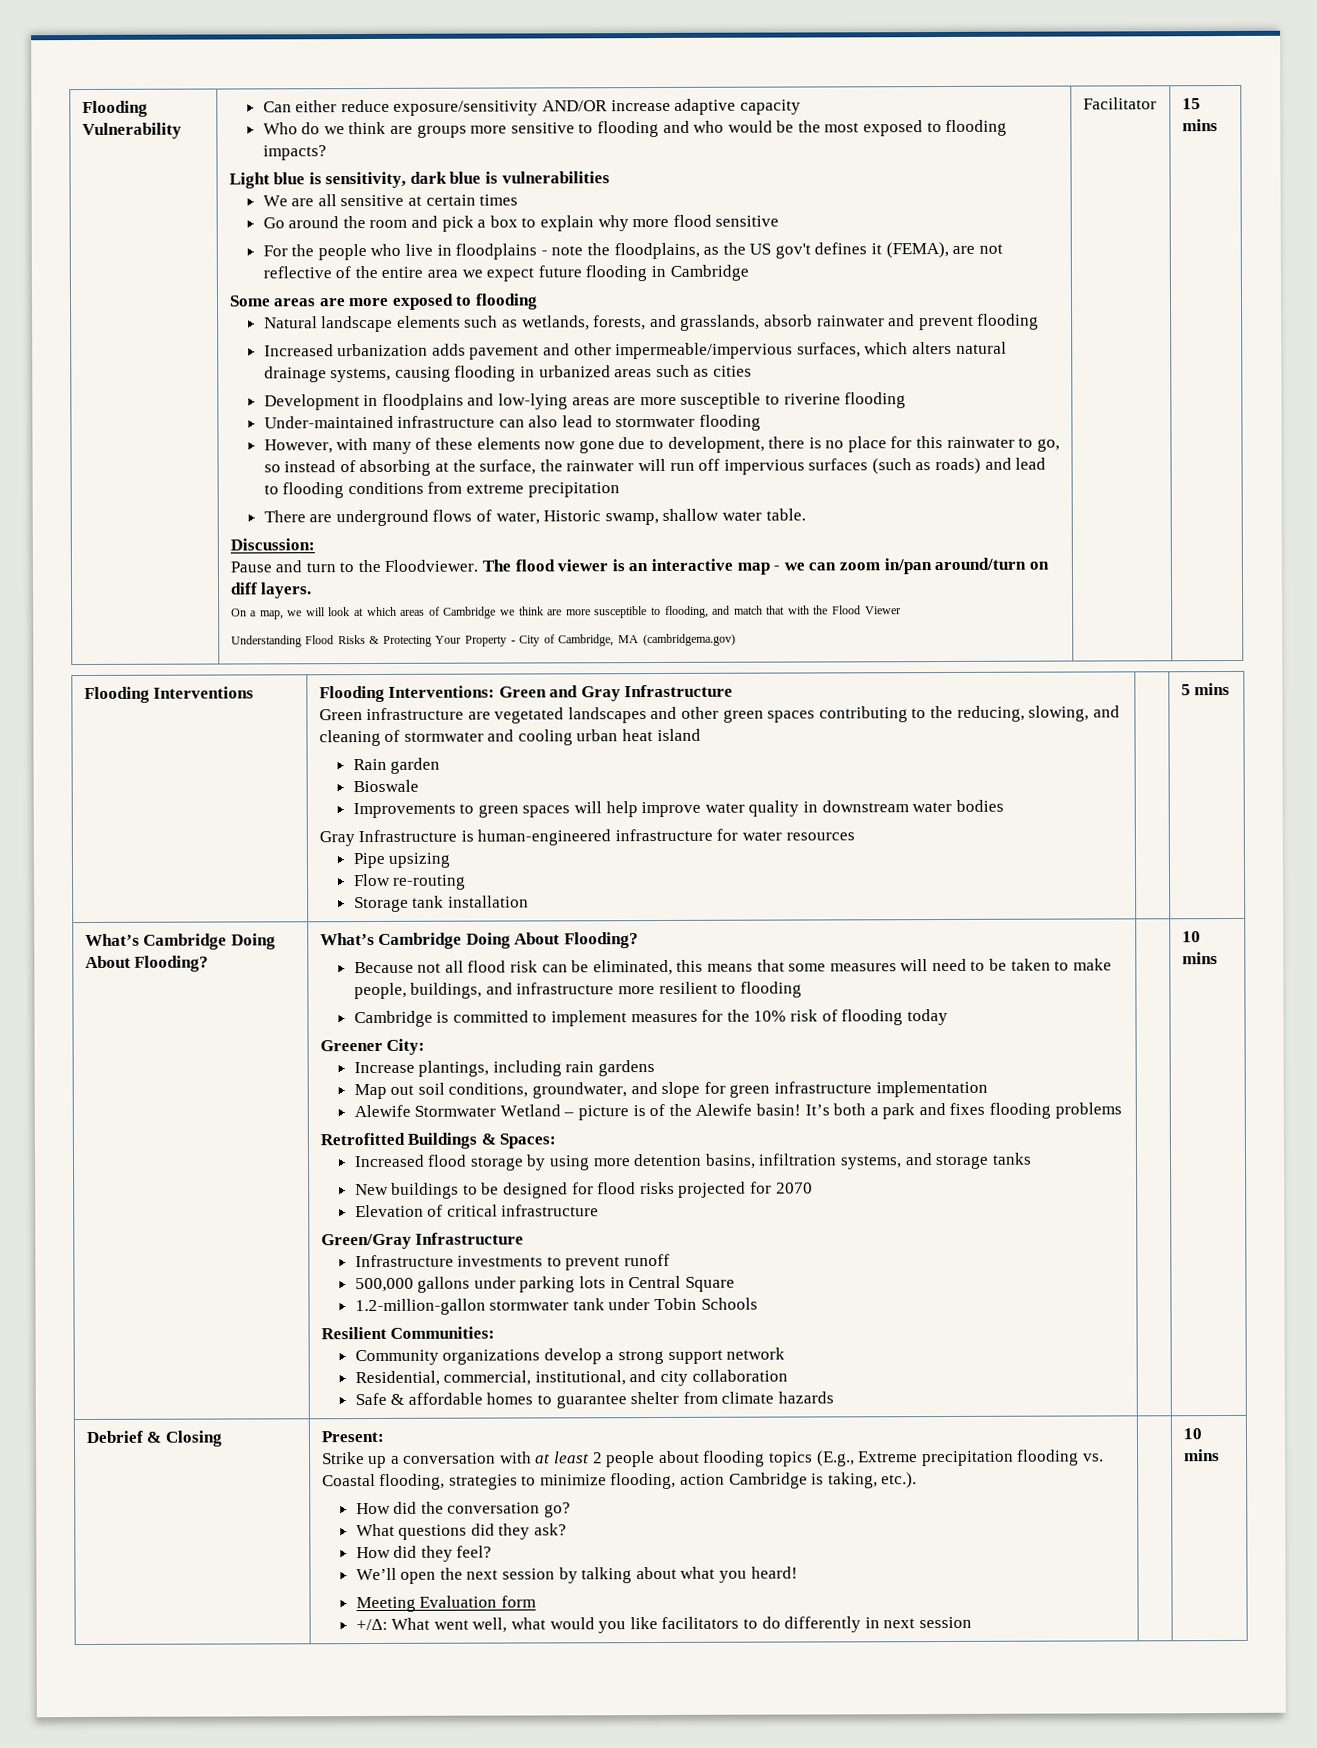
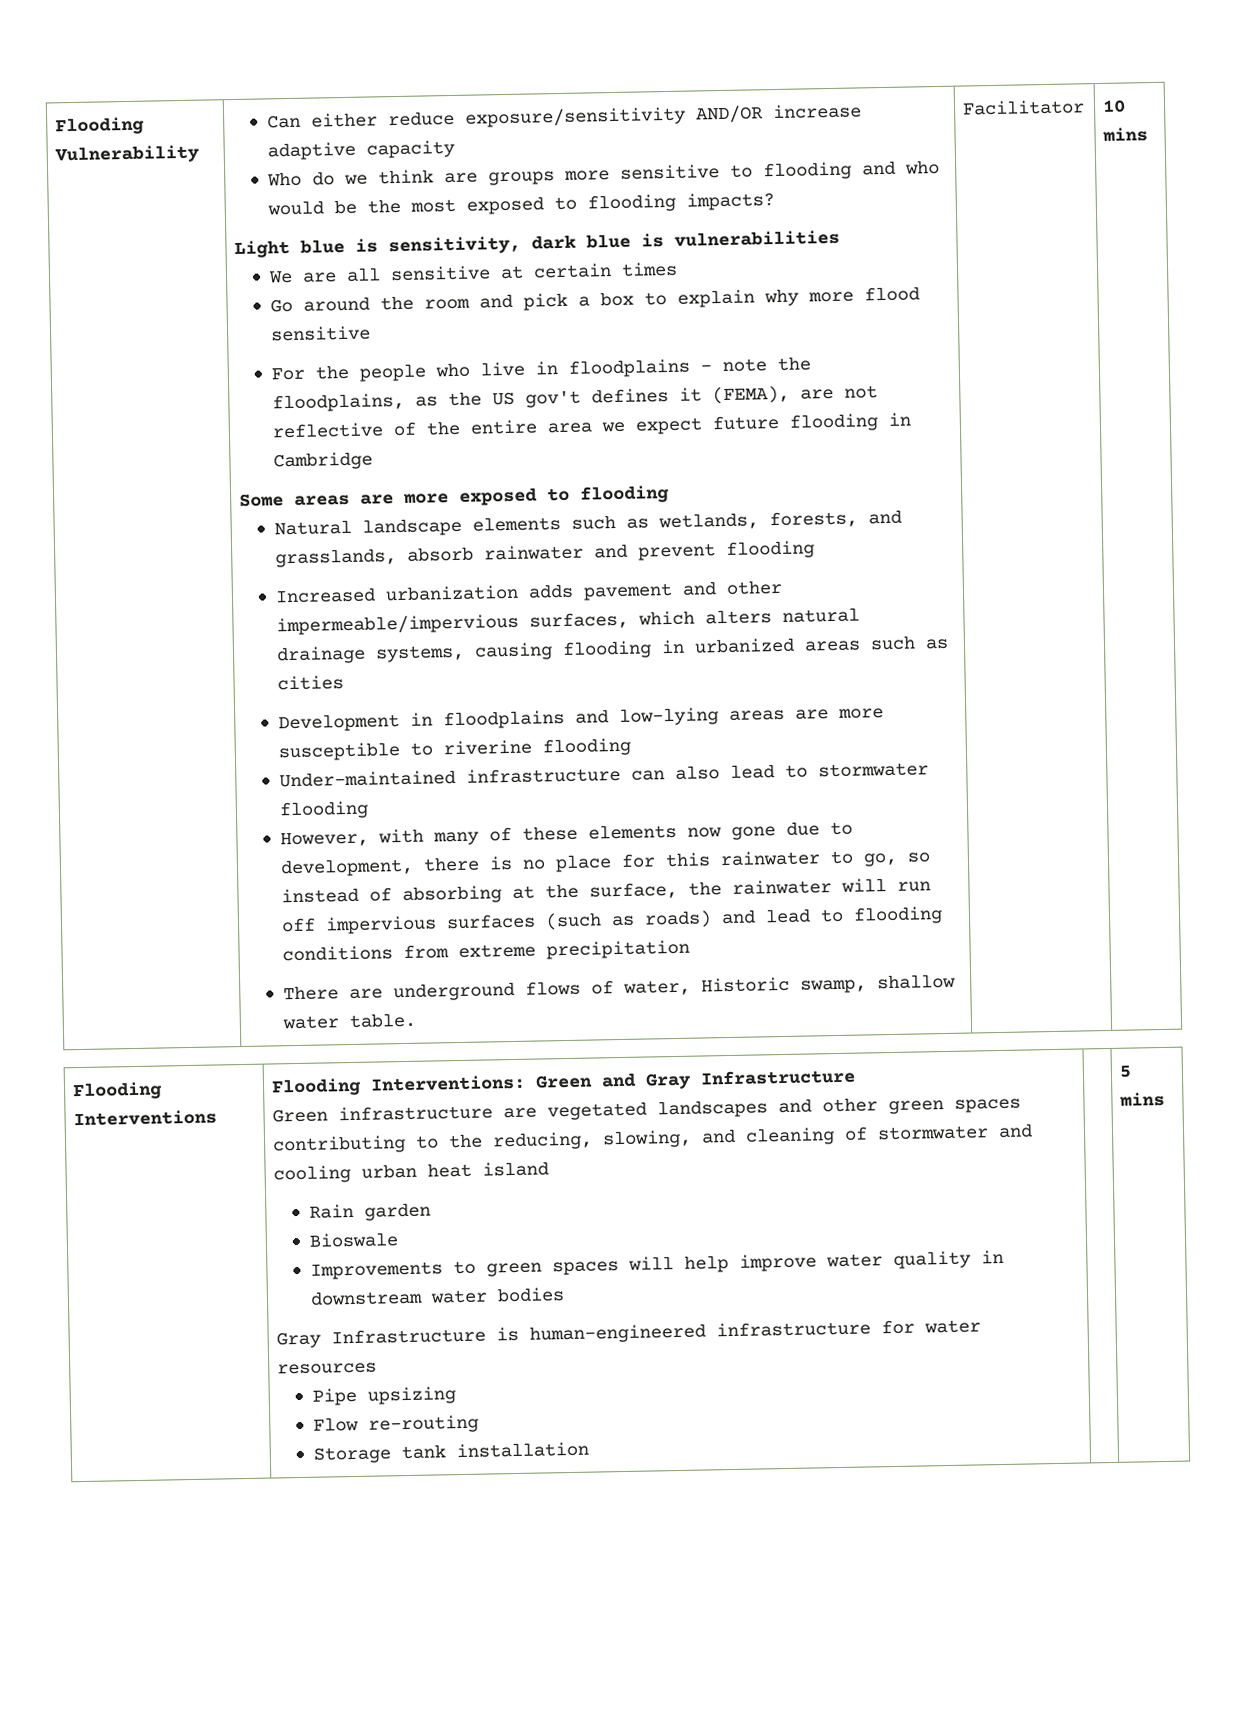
[229,538,315,551] [229,557,1049,575] [229,582,313,599] [230,605,901,620] [230,633,736,648] // Discussion: // Pause and turn to the Floodviewer. The flood viewer is an interactive map - we can zoom in/pan around/turn on diff layers. // On a map, we will look at which areas of Cambridge we think are more susceptible to flooding, and match that with the Flood Viewer // Understanding Flood Risks & Protecting Your Property - City of Cambridge, MA (cambridgema.gov) -> (417, 1020) none
[1181,98,1201,110] 15 -> [1102,99,1127,113] 10
[84,933,276,950] [84,955,210,972] [319,932,639,949] [353,958,1112,976] [353,981,802,1000] [353,1008,948,1028] [319,1038,426,1055] [353,1060,655,1077] [353,1080,988,1100] [353,1102,1122,1121] [319,1132,557,1149] [353,1152,1032,1171] [354,1181,813,1199] [354,1204,600,1218] [320,1232,525,1250] [354,1253,670,1271] [354,1275,735,1293] [354,1297,758,1316] [320,1326,496,1340] [354,1347,786,1366] [354,1369,788,1387] [354,1391,834,1409] [1181,931,1201,943] [1181,952,1218,965] [85,1430,222,1447] [320,1430,384,1443] [321,1449,1104,1469] [321,1472,918,1490] [355,1501,571,1518] [355,1523,567,1540] [355,1545,493,1562] [355,1566,798,1584] [355,1595,536,1613] [355,1616,972,1634] [1182,1428,1202,1440] [1183,1449,1220,1462] // What’s Cambridge Doing About Flooding? | What’s Cambridge Doing About Flooding? // Because not all flood risk can be eliminated, this means that some measures will need to be taken to make people, buildings, and infrastructure more resilient to flooding // Cambridge is committed to implement measures for the 10% risk of flooding today // Greener City: // Increase plantings, including rain gardens // Map out soil conditions, groundwater, and slope for green infrastructure implementation // Alewife Stormwater Wetland – picture is of the Alewife basin! It’s both a park and fixes flooding problems // Retrofitted Buildings & Spaces: // Increased flood storage by using more detention basins, infiltration systems, and storage tanks // New buildings to be designed for flood risks projected for 2070 // Elevation of critical infrastructure // Green/Gray Infrastructure // Infrastructure investments to prevent runoff // 500,000 gallons under parking lots in Central Square // 1.2-million-gallon stormwater tank under Tobin Schools // Resilient Communities: // Community organizations develop a strong support network // Residential, commercial, institutional, and city collaboration // Safe & affordable homes to guarantee shelter from climate hazards | | 10 mins // Debrief & Closing | Present: // Strike up a conversation with at least 2 people about flooding topics (E.g., Extreme precipitation flooding vs. Coastal flooding, strategies to minimize flooding, action Cambridge is taking, etc.). // How did the conversation go? // What questions did they ask? // How did they feel? // We’ll open the next session by talking about what you heard! // Meeting Evaluation form // +/Δ: What went well, what would you like facilitators to do differently in next session | | 10 mins -> (1166, 1099) none

